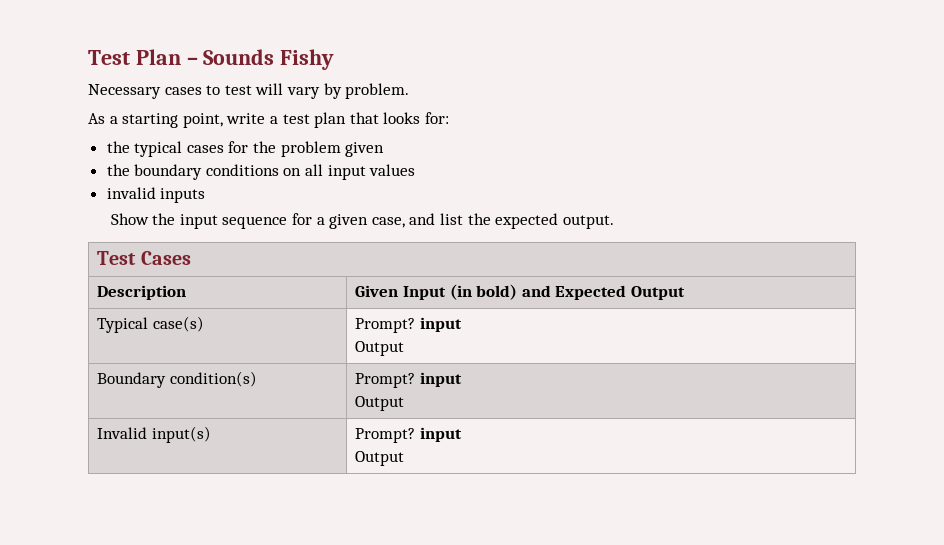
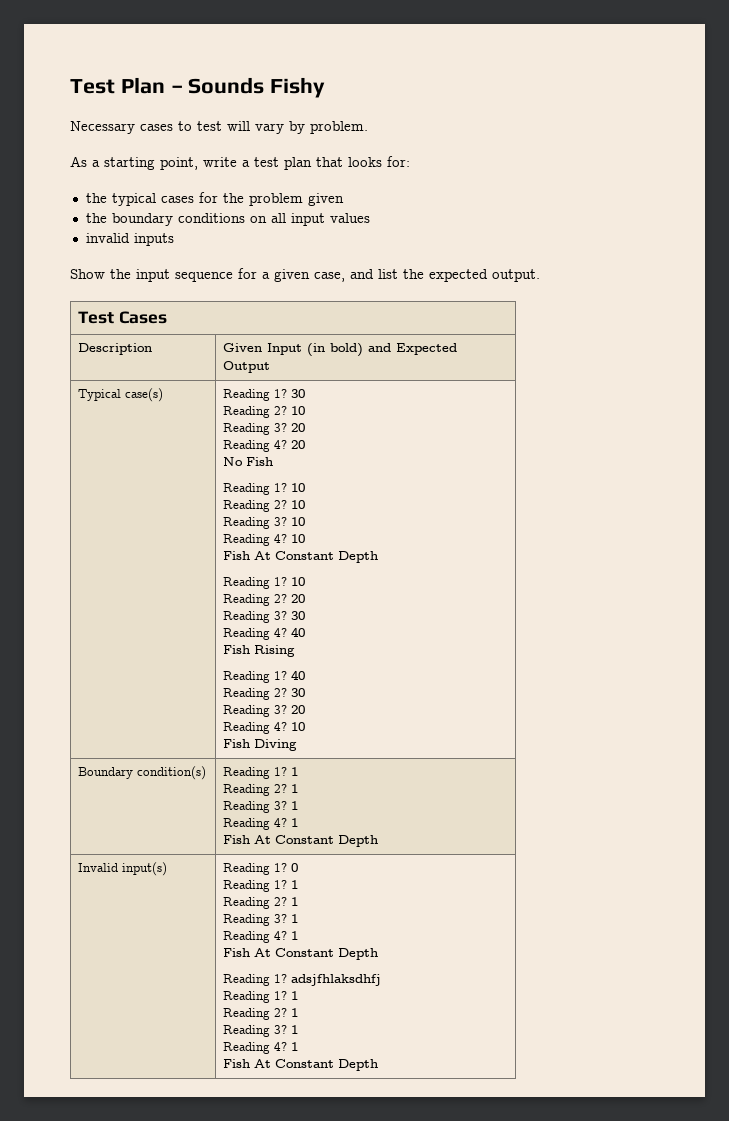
[355,317,463,333] [355,341,405,356] [97,371,258,388] [355,372,463,388] [355,396,405,411] [97,426,212,443] [355,427,463,443] [355,451,405,466] Prompt? input // Output // Boundary condition(s) | Prompt? input // Output // Invalid input(s) | Prompt? input // Output -> [222,389,305,401] [222,406,305,418] [222,423,305,435] [222,440,305,452] [222,457,273,466] [222,483,305,495] [222,500,305,512] [222,517,305,529] [222,534,305,546] [222,551,378,563] [222,577,305,589] [222,594,305,606] [222,611,305,623] [222,627,305,640] [222,645,295,657] [222,670,305,683] [222,688,305,700] [222,705,305,717] [222,722,305,734] [222,739,297,751] [77,766,206,780] [222,767,298,779] [222,784,298,796] [222,801,298,813] [222,818,298,830] [222,835,378,847] [77,862,167,876] [222,863,298,875] [222,880,298,892] [222,897,298,909] [222,914,298,926] [222,931,298,943] [222,948,378,960] [222,974,381,986] [222,991,298,1003] [222,1008,298,1020] [222,1025,298,1037] [222,1042,298,1054] [222,1059,378,1071] Reading 1? 30 // Reading 2? 10 // Reading 3? 20 // Reading 4? 20 // No Fish // Reading 1? 10 // Reading 2? 10 // Reading 3? 10 // Reading 4? 10 // Fish At Constant Depth // Reading 1? 10 // Reading 2? 20 // Reading 3? 30 // Reading 4? 40 // Fish Rising // Reading 1? 40 // Reading 2? 30 // Reading 3? 20 // Reading 4? 10 // Fish Diving // Boundary condition(s) | Reading 1? 1 // Reading 2? 1 // Reading 3? 1 // Reading 4? 1 // Fish At Constant Depth // Invalid input(s) | Reading 1? 0 // Reading 1? 1 // Reading 2? 1 // Reading 3? 1 // Reading 4? 1 // Fish At Constant Depth // Reading 1? adsjfhlaksdhfj // Reading 1? 1 // Reading 2? 1 // Reading 3? 1 // Reading 4? 1 // Fish At Constant Depth

